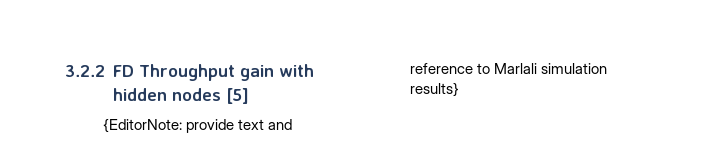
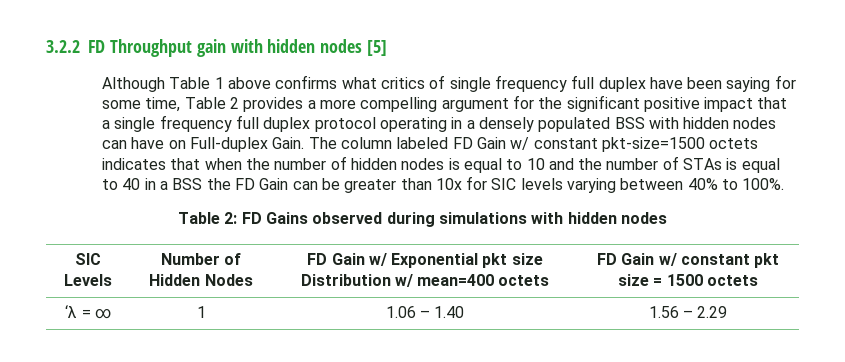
[103,118,293,133] [410,63,608,74] [410,82,460,97] {EditorNote: provide text and reference to Marlali simulation results} -> [101,75,796,92] [101,95,788,112] [101,115,777,132] [101,137,759,152] [101,156,780,173] [101,176,785,193] [178,212,667,227] [75,253,101,265] [64,274,112,286] [160,253,242,265] [149,274,253,286] [307,253,543,268] [300,274,550,287] [596,253,780,268] [618,274,758,286] [65,305,111,319] [196,306,206,318] [385,306,465,318] [648,306,728,318] Although Table 1 above confirms what critics of single frequency full duplex have been saying for some time, Table 2 provides a more compelling argument for the significant positive impact that a single frequency full duplex protocol operating in a densely populated BSS with hidden nodes can have on Full-duplex Gain. The column labeled FD Gain w/ constant pkt-size=1500 octets indicates that when the number of hidden nodes is equal to 10 and the number of STAs is equal to 40 in a BSS the FD Gain can be greater than 10x for SIC levels varying between 40% to 100%. // Table 2: FD Gains observed during simulations with hidden nodes // SIC Levels | Number of Hidden Nodes | FD Gain w/ Exponential pkt size Distribution w/ mean=400 octets | FD Gain w/ constant pkt size = 1500 octets // ‘λ = ∞ | 1 | 1.06 – 1.40 | 1.56 – 2.29

